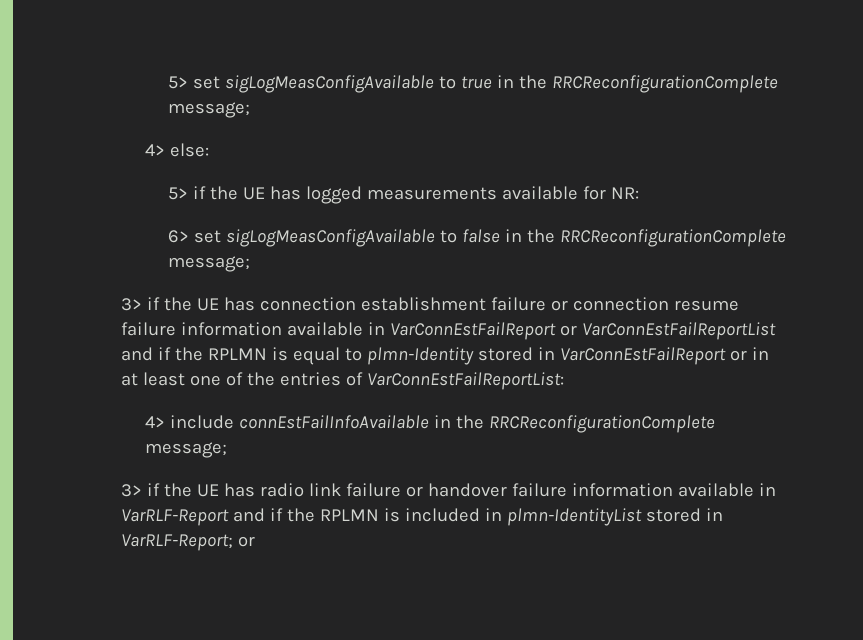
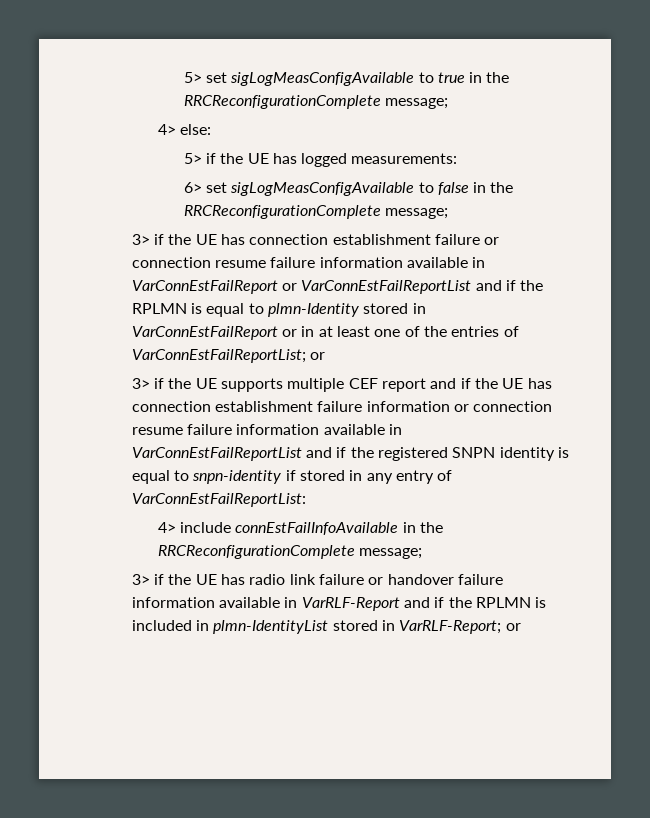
[367,186,640,200] measurements available for NR: -> [351,153,458,164] measurements:
(364, 379) none -> [131,349,326,363] [131,378,552,392] [131,401,553,412] [131,424,403,435] [131,447,570,461] [131,470,453,484] VarConnEstFailReportList; or // 3> if the UE supports multiple CEF report and if the UE has connection establishment failure information or connection resume failure information available in VarConnEstFailReportList and if the registered SNPN identity is equal to snpn-identity if stored in any entry of

